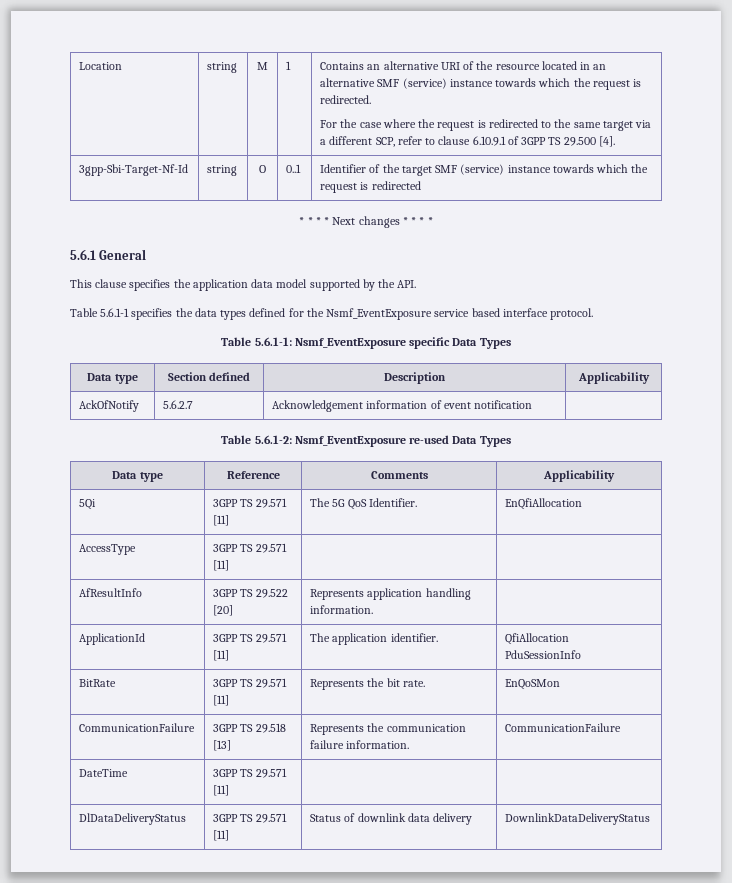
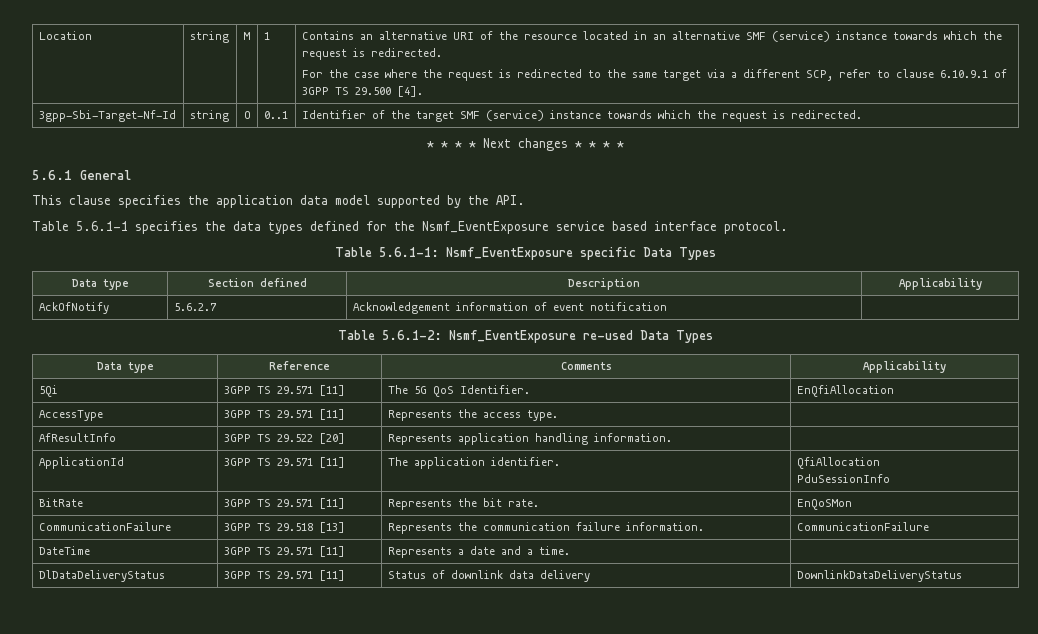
[371,181,421,190] redirected -> [790,110,862,119] redirected.
(230, 565) none -> [387,409,558,421] Represents the access type.
(230, 790) none -> [387,546,570,558] Represents a date and a time.

